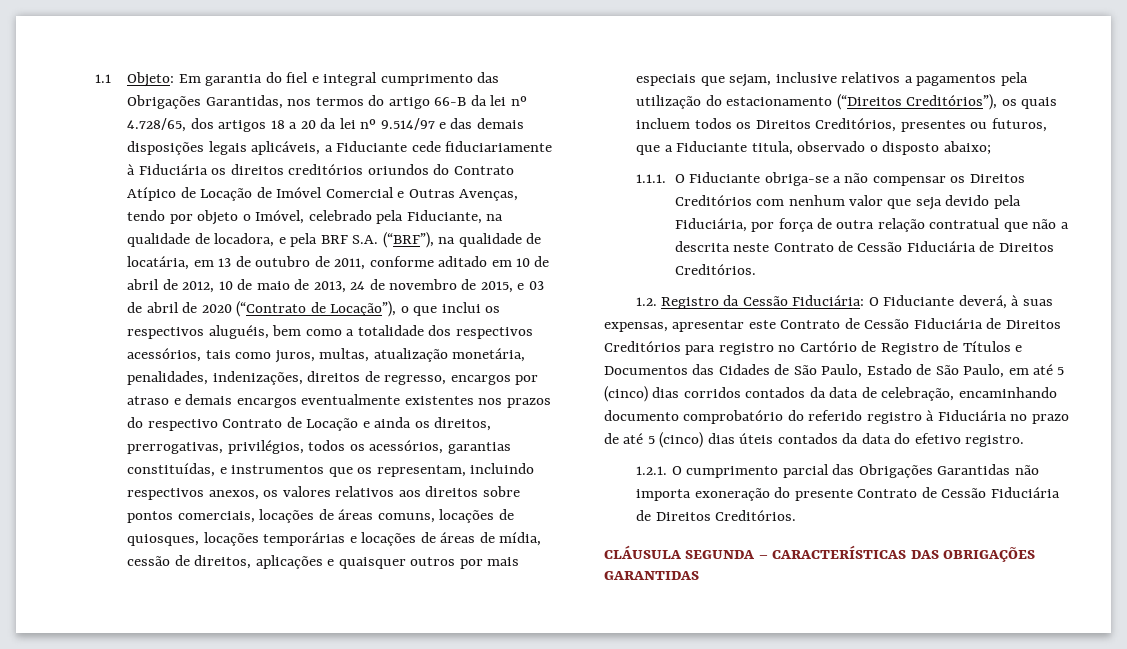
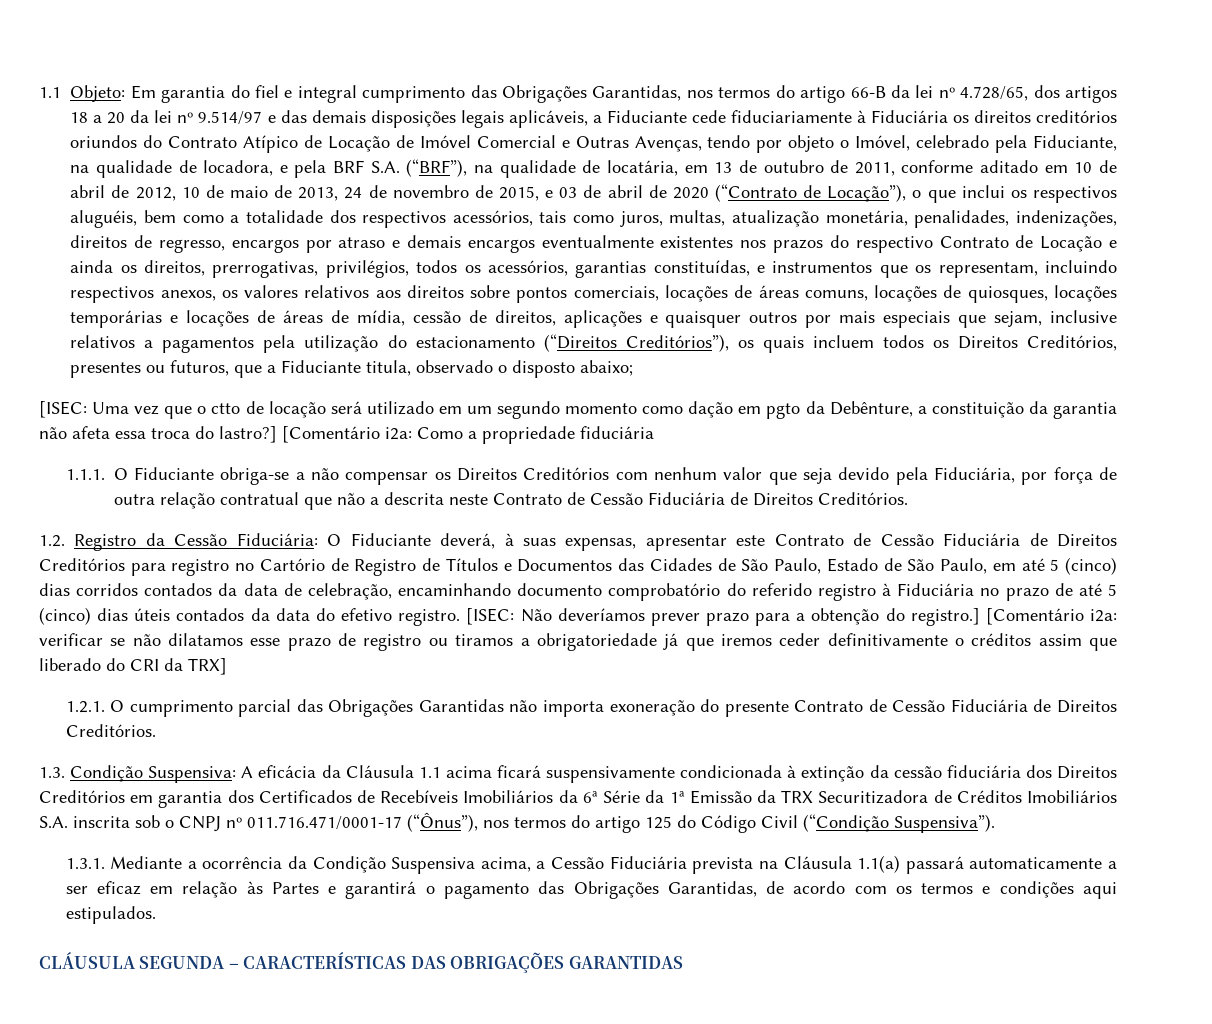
(991, 148) none -> [39,401,1117,419] [39,426,654,444] // [ISEC: Uma vez que o ctto de locação será utilizado em um segundo momento como dação em pgto da Debênture, a constituição da garantia não afeta essa troca do lastro?] [Comentário i2a: Como a propriedade fiduciária
(1025, 441) none -> [466,608,1117,626] [39,633,1118,651] [39,658,227,675] [ISEC: Não deveríamos prever prazo para a obtenção do registro.] [Comentário i2a: verificar se não dilatamos esse prazo de registro ou tiramos a obrigatoriedade já que iremos ceder definitivamente o créditos assim que liberado do CRI da TRX]
(797, 515) none -> [39,765,1117,783] [39,790,1117,808] [39,812,995,833] [65,855,1117,874] [65,881,1117,899] [65,906,156,924] // 1.3. Condição Suspensiva: A eficácia da Cláusula 1.1 acima ficará suspensivamente condicionada à extinção da cessão fiduciária dos Direitos Creditórios em garantia dos Certificados de Recebíveis Imobiliários da 6ª Série da 1ª Emissão da TRX Securitizadora de Créditos Imobiliários S.A. inscrita sob o CNPJ nº 011.716.471/0001-17 (“Ônus”), nos termos do artigo 125 do Código Civil (“Condição Suspensiva”). // 1.3.1. Mediante a ocorrência da Condição Suspensiva acima, a Cessão Fiduciária prevista na Cláusula 1.1(a) passará automaticamente a ser eficaz em relação às Partes e garantirá o pagamento das Obrigações Garantidas, de acordo com os termos e condições aqui estipulados.

